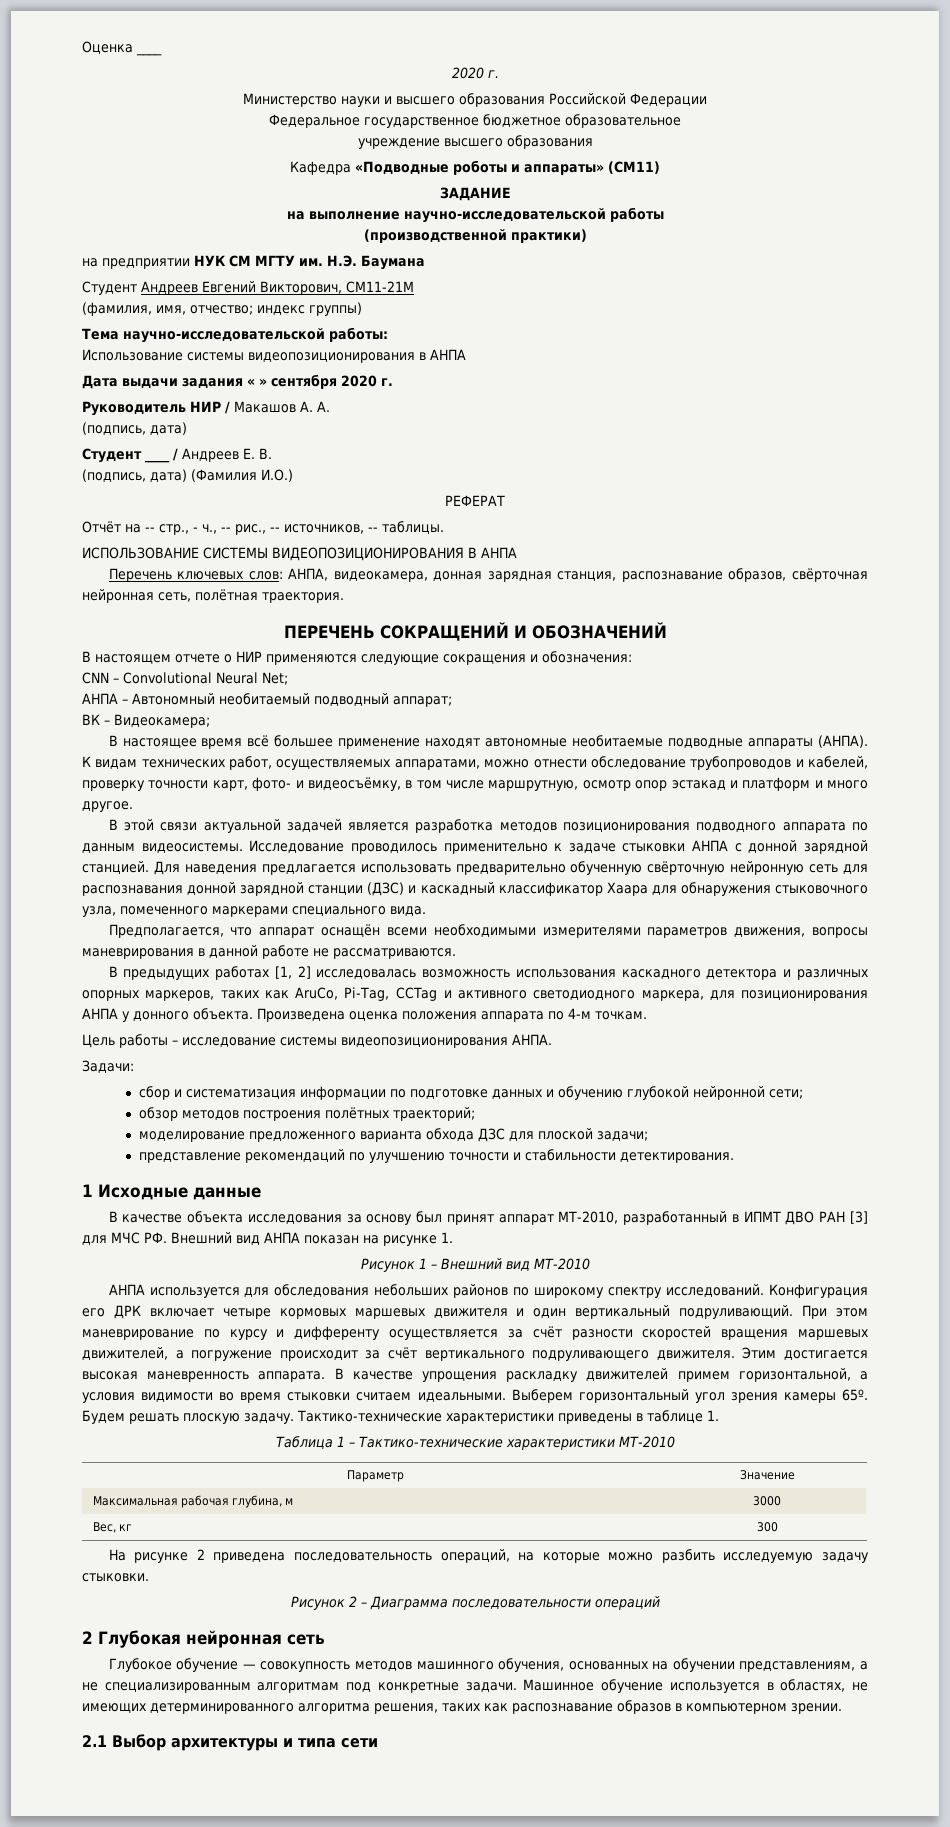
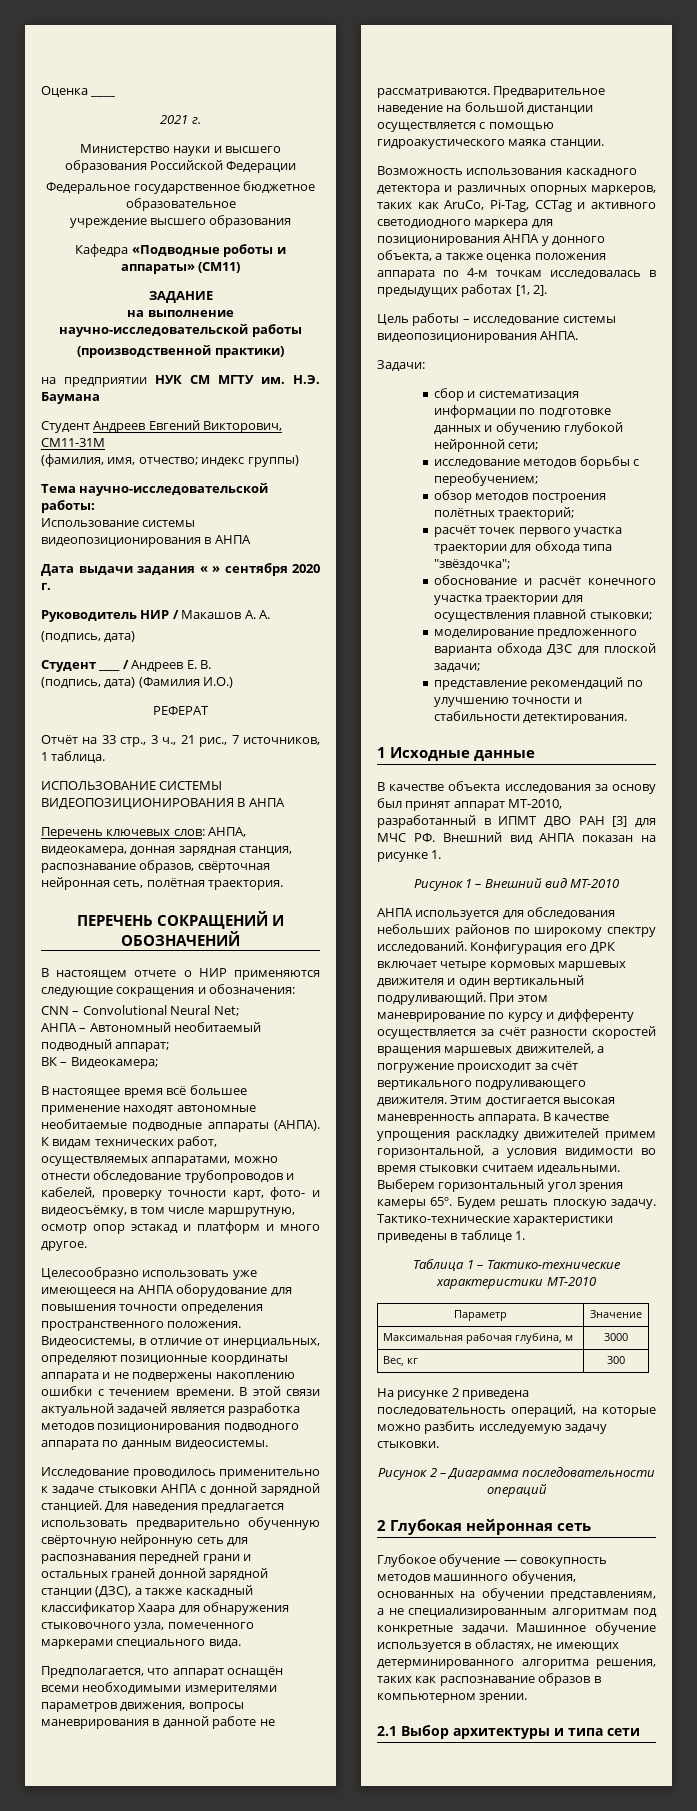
[451,67,484,79] 2020 -> [160,115,189,124] 2021
[346,281,414,293] СМ11-21М -> [41,438,105,447] СМ11-31М
[145,521,444,535] -- стр., - ч., -- рис., -- источников, -- таблицы. -> [101,735,321,747] [41,751,106,763] 33 стр., 3 ч., 21 рис., 7 источников, 1 таблица.
(133, 806) none -> [41,1267,257,1280] [41,1284,292,1297] [41,1304,263,1314] [41,1321,242,1331] [41,1336,320,1348] [41,1355,288,1365] [41,1372,295,1382] [41,1386,234,1399] Целесообразно использовать уже имеющееся на АНПА оборудование для повышения точности определения пространственного положения. Видеосистемы, в отличие от инерциальных, определяют позиционные координаты аппарата и не подвержены накоплению ошибки с течением времени.
(243, 848) none -> (269, 1444) //
[187,882,417,896] донной зарядной станции (ДЗС) и -> [139,1551,252,1564] [41,1568,269,1581] [41,1586,183,1597] передней грани и остальных граней донной зарядной станции (ДЗС), а также
[108,966,511,980] // В предыдущих работах [1, 2] исследовалась возможность -> [493,86,606,98] [377,102,594,114] [377,122,554,132] [377,139,604,149] [377,166,463,175] Предварительное наведение на большой дистанции осуществляется с помощью гидроакустического маяка станции. // Возможность
[641,990,704,1001] маркера, -> [474,219,529,229] маркера
[193,1008,345,1022] объекта. Произведена -> [377,250,483,261] объекта, а также
[595,1011,647,1020] точкам. -> [496,270,656,279] [377,284,548,297] точкам исследовалась в предыдущих работах [1, 2].
(803, 1094) none -> [433,456,639,469] [433,473,538,486] // исследование методов борьбы с переобучением;
(475, 1114) none -> [433,525,622,537] [433,541,612,554] [433,559,510,570] [433,575,656,588] [433,595,583,605] [433,609,652,622] // расчёт точек первого участка траектории для обхода типа "звёздочка"; // обоснование и расчёт конечного участка траектории для осуществления плавной стыковки;

